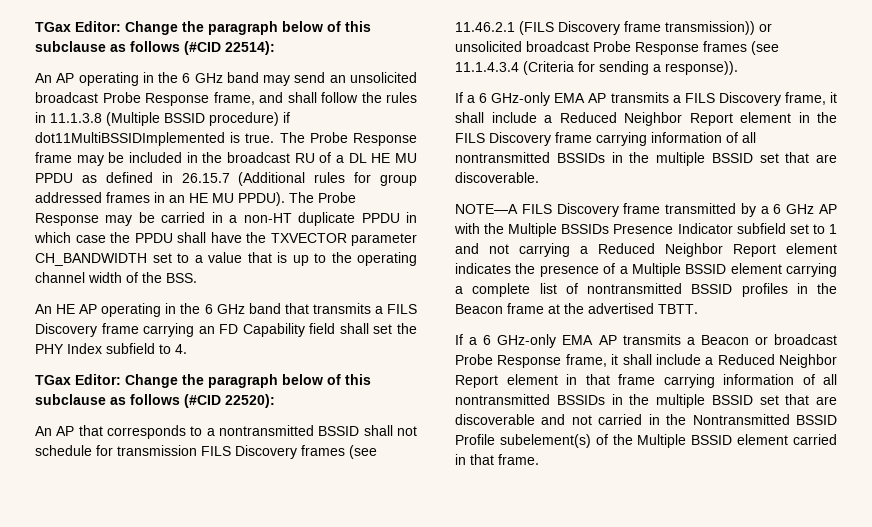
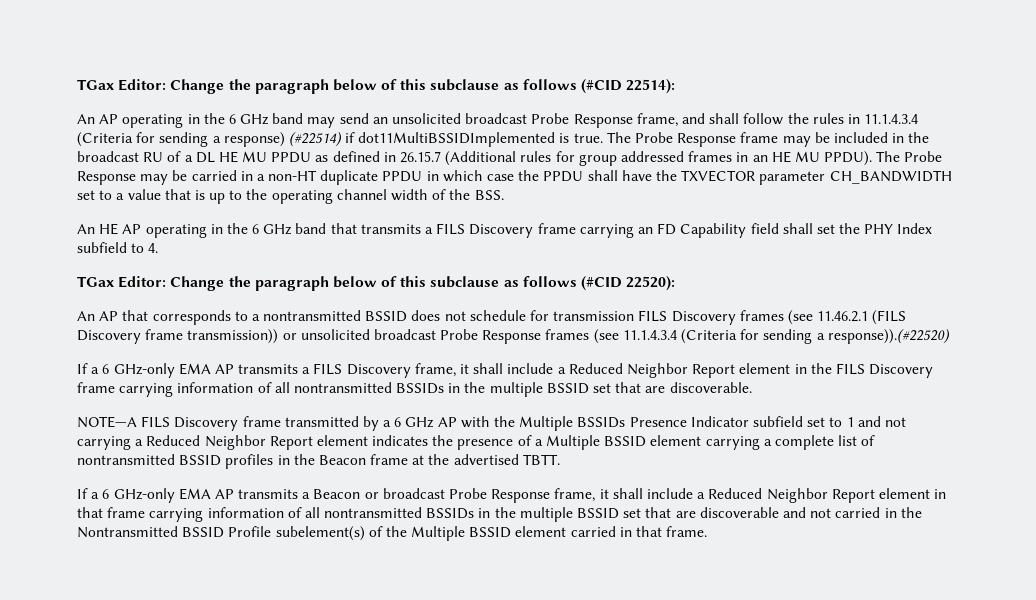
[50,112,279,126] 11.1.3.8 (Multiple BSSID procedure) -> [864,114,919,124] [77,132,342,147] 11.1.4.3.4 (Criteria for sending a response) (#22514)
[363,425,393,436] shall -> [411,310,441,321] does
[665,61,738,75] response)). -> [827,329,950,344] response)).(#22520)

